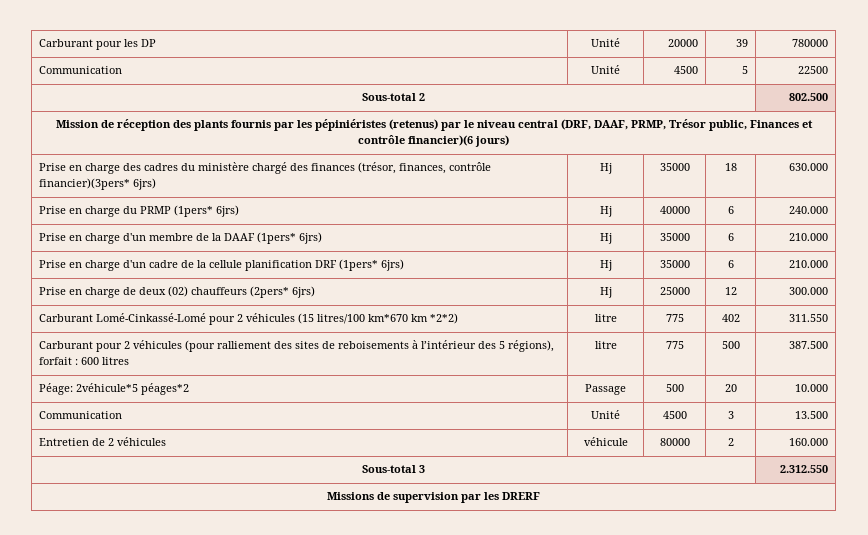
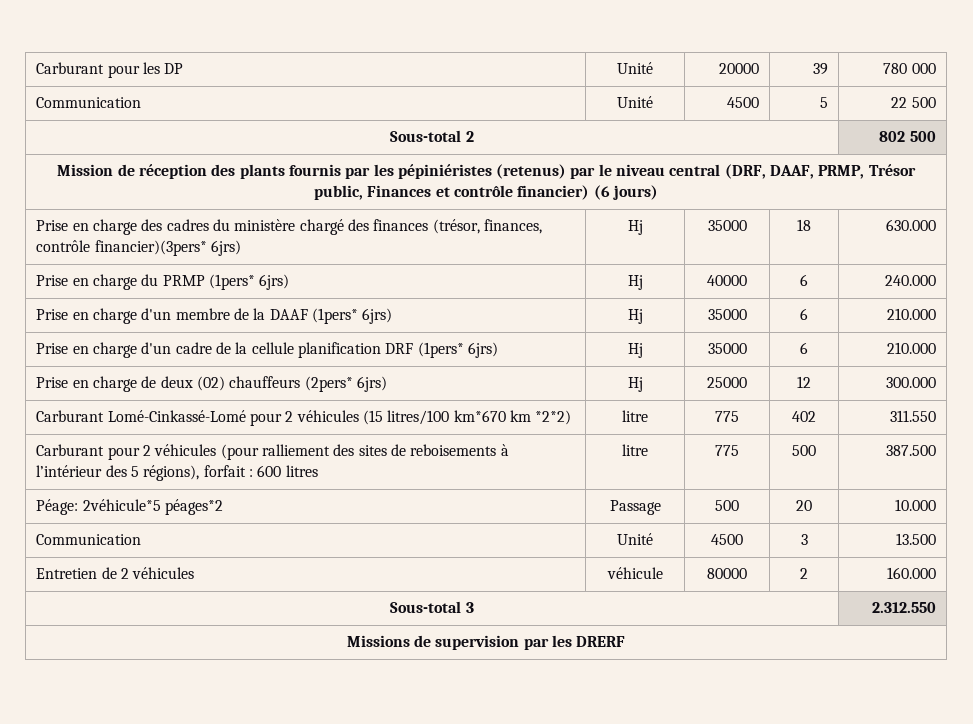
[792,39,829,47] 780000 -> [883,63,936,74] 780 000
[798,66,829,74] 22500 -> [891,97,936,108] 22 500
[789,93,829,101] 802.500 -> [879,131,936,142] 802 500
[408,135,473,146] financier)(6 -> [517,185,610,200] financier) (6

